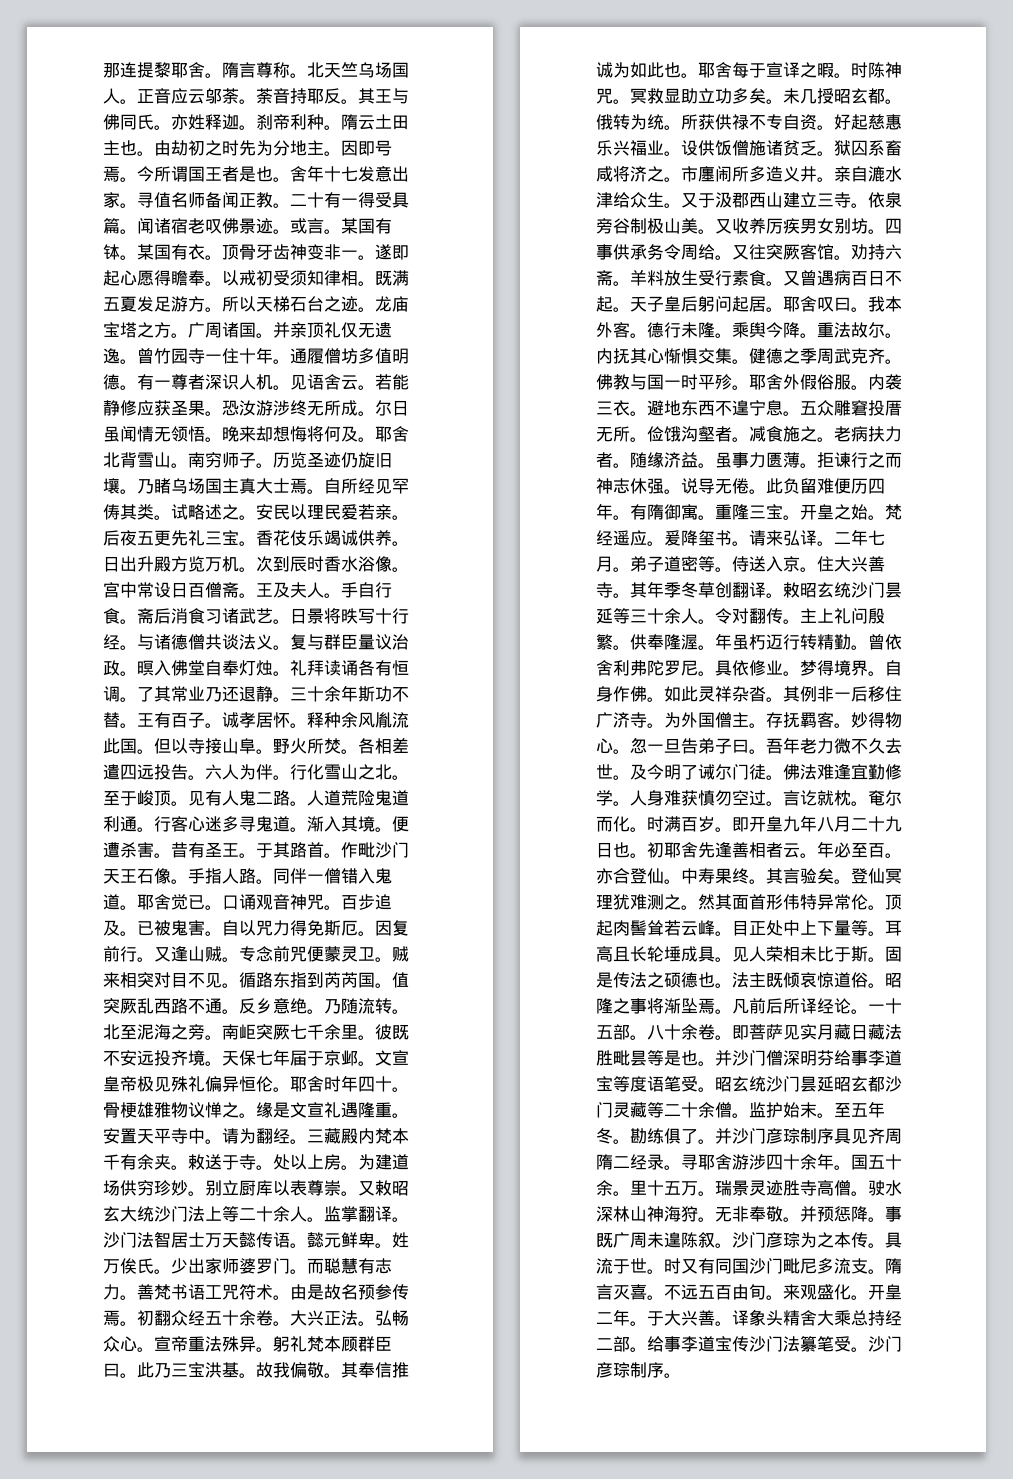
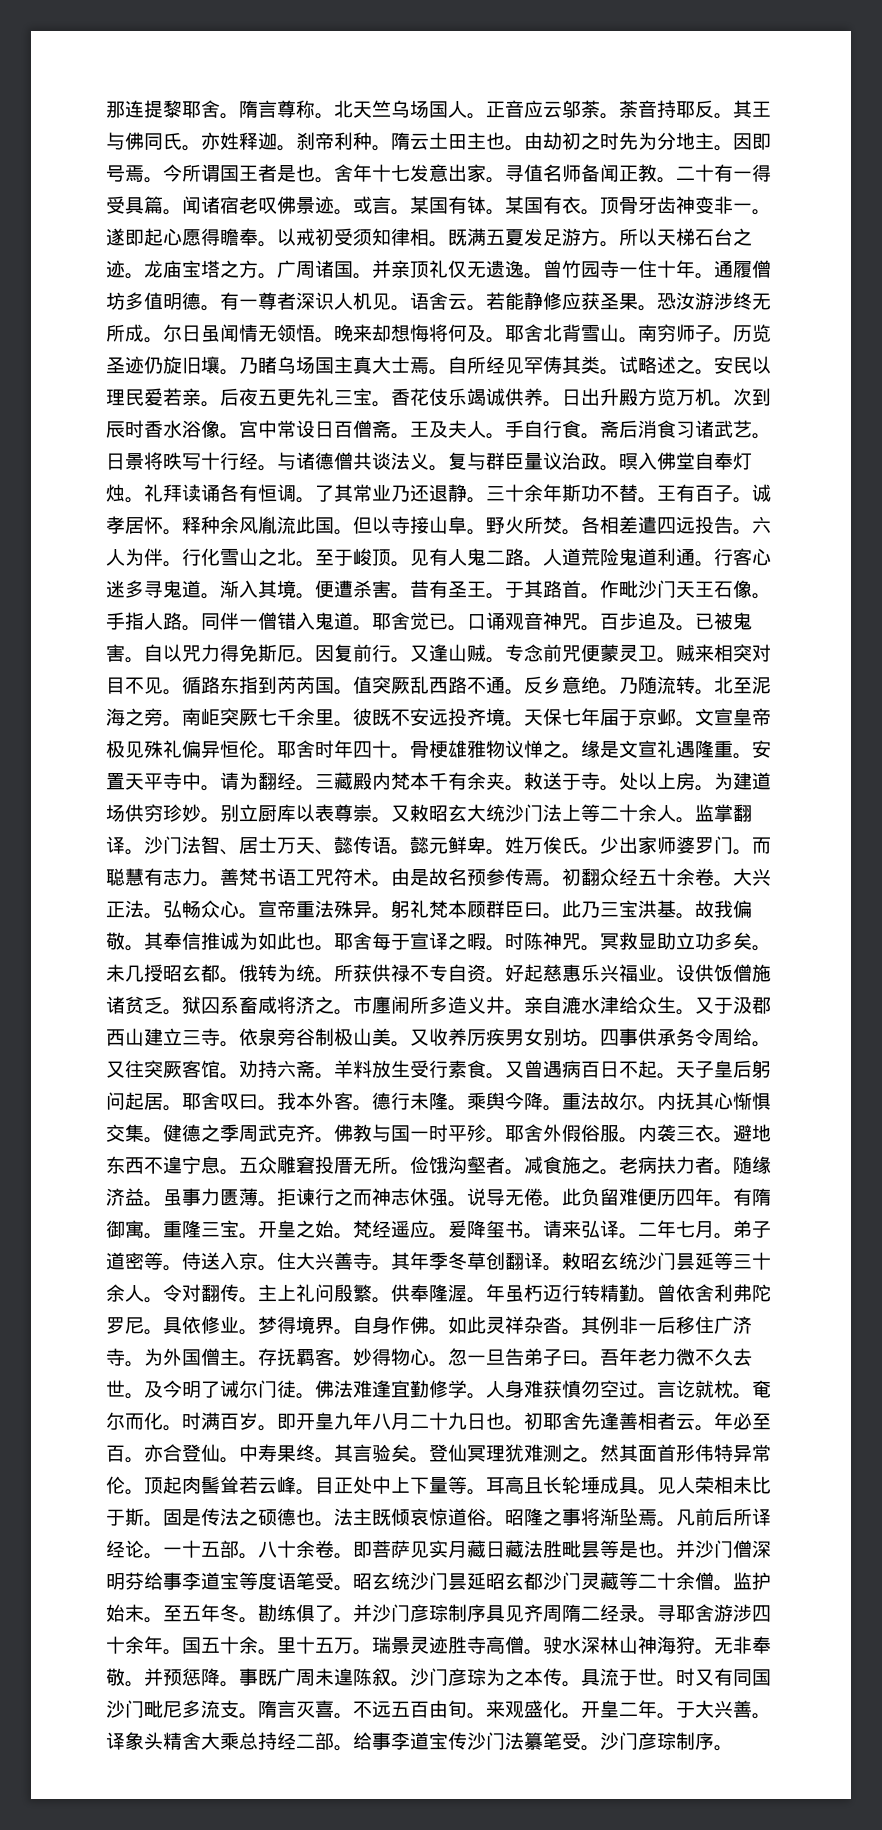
[273,374,307,390] 。见 -> [372,293,410,311] 见。
(171, 1239) none -> [220,849,239,855] 、
(239, 1240) none -> [315,849,334,855] 、

